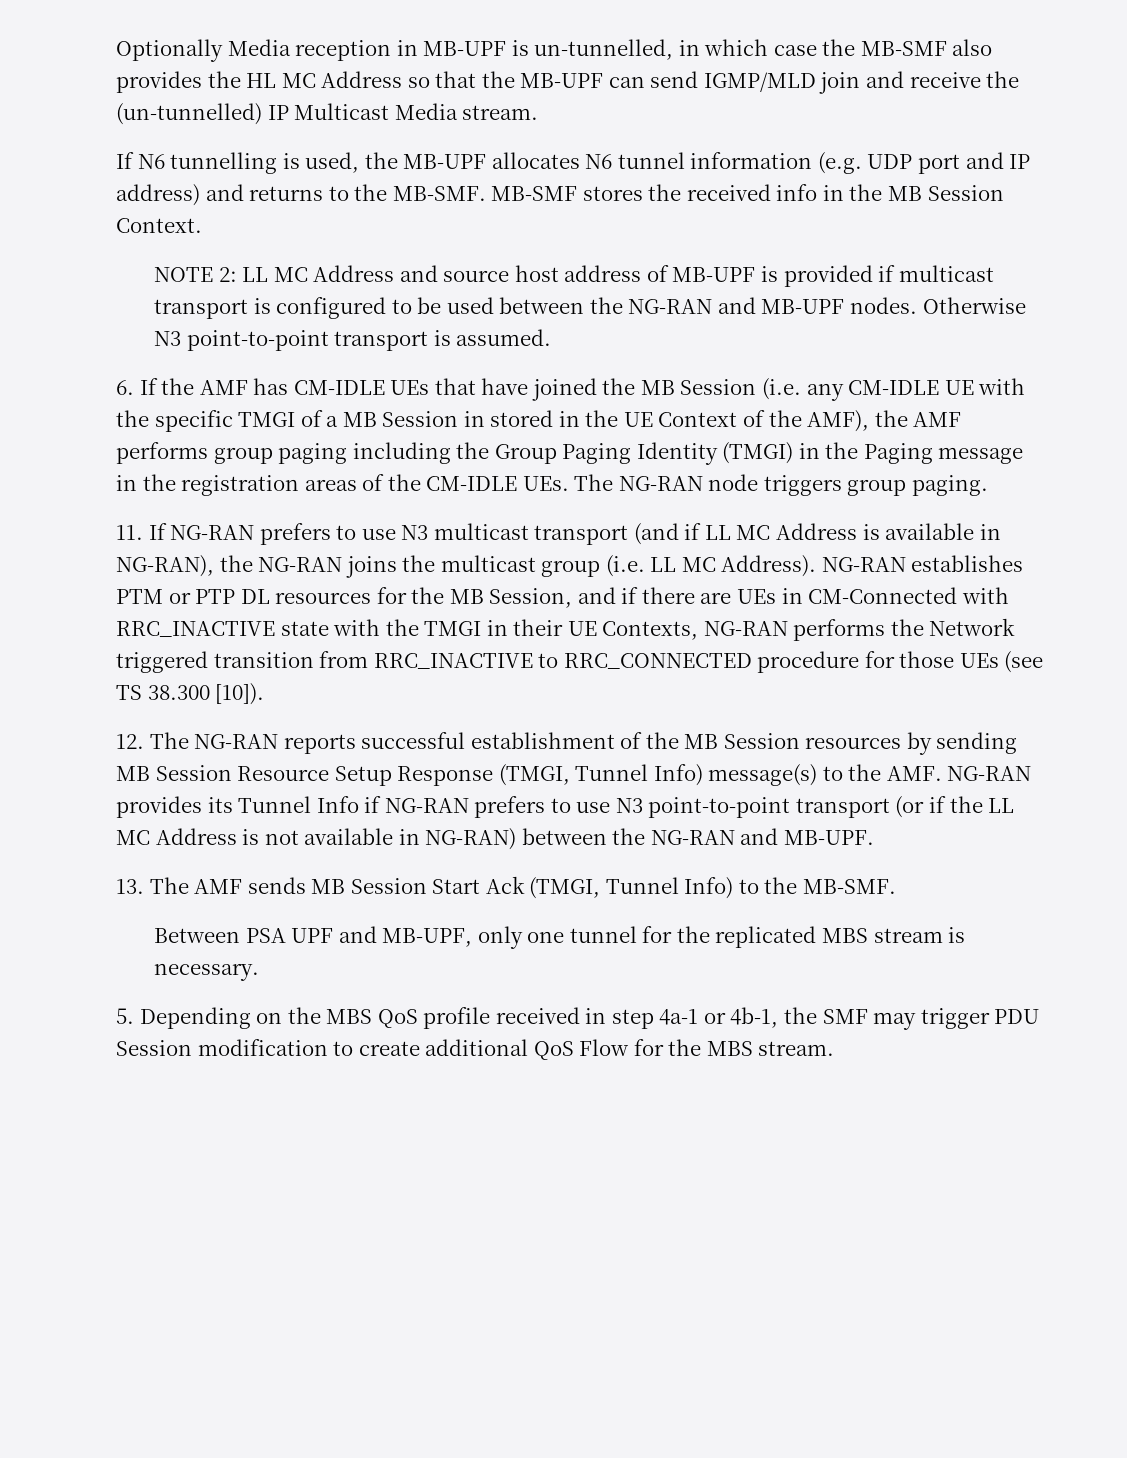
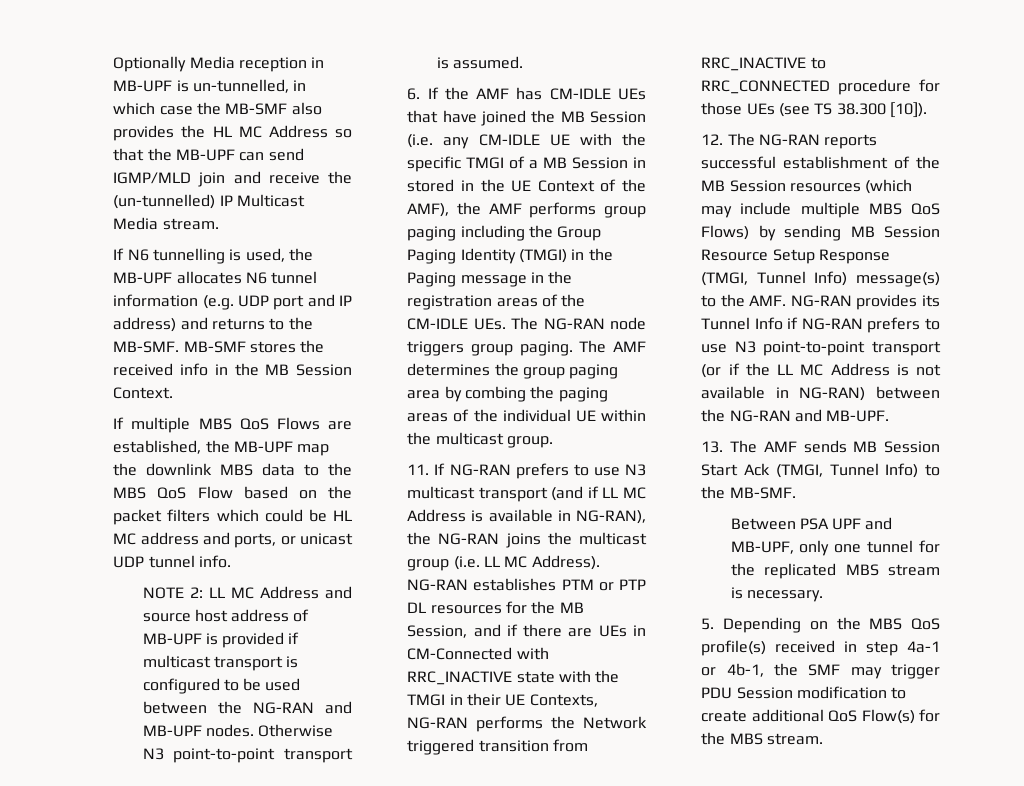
(203, 225) none -> [113,417,352,433] [113,440,330,456] [113,463,353,476] [113,486,352,499] [113,509,352,525] [113,532,353,548] [113,555,231,568] // If multiple MBS QoS Flows are established, the MB-UPF map the downlink MBS data to the MBS QoS Flow based on the packet filters which could be HL MC address and ports, or unicast UDP tunnel info.
(988, 485) none -> [579,340,646,353] [407,363,619,379] [407,386,608,402] [407,409,646,422] [407,432,553,448] The AMF determines the group paging area by combing the paging areas of the individual UE within the multicast group.
(902, 743) none -> [865,179,913,194] [701,202,940,218] [701,225,750,240] (which may include multiple MBS QoS Flows)
[423,1007,491,1029] profile -> [701,640,767,656] profile(s)
[579,1039,630,1056] Flow -> [861,709,915,724] Flow(s)

